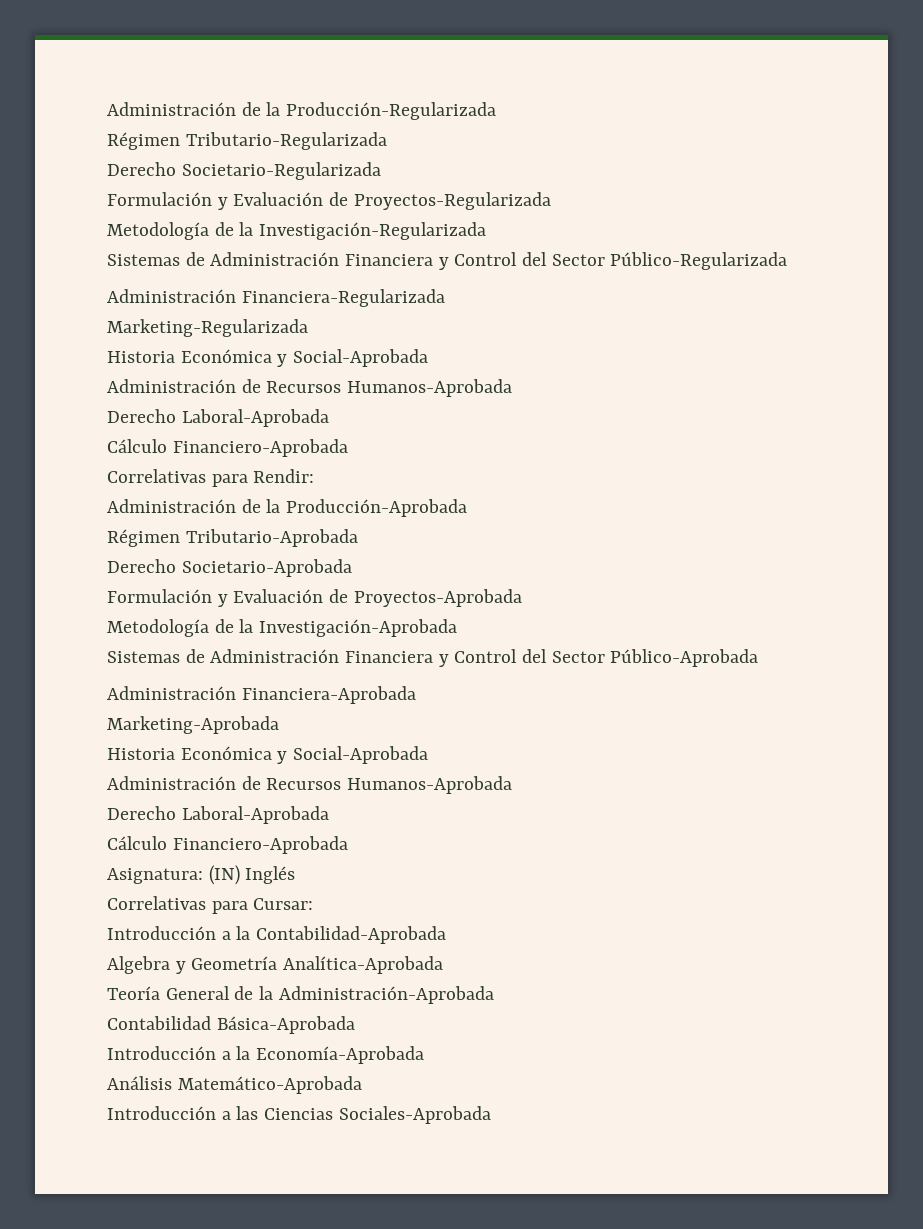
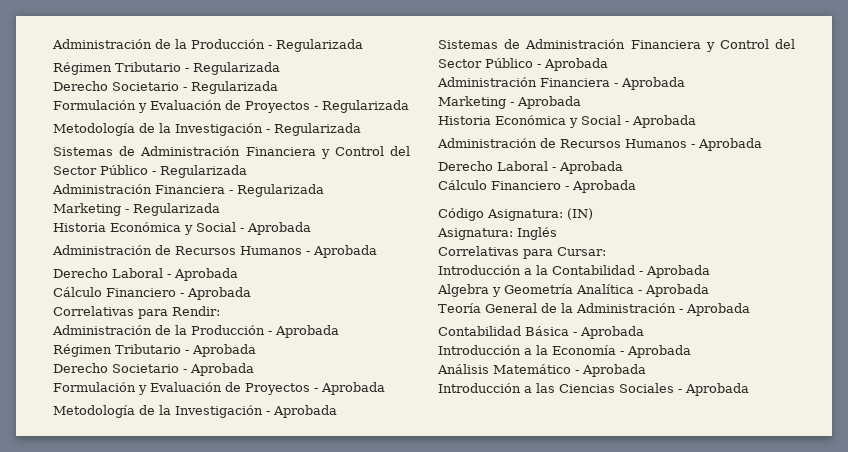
[107,102,497,120] [107,132,387,150] [107,162,381,180] [107,192,551,210] [107,222,487,240] [107,252,788,270] [107,289,445,307] [107,319,308,337] [107,349,429,367] [107,379,513,397] [107,409,329,427] [107,439,348,457] Administración de la Producción-Regularizada // Régimen Tributario-Regularizada // Derecho Societario-Regularizada // Formulación y Evaluación de Proyectos-Regularizada // Metodología de la Investigación-Regularizada // Sistemas de Administración Financiera y Control del Sector Público-Regularizada // Administración Financiera-Regularizada // Marketing-Regularizada // Historia Económica y Social-Aprobada // Administración de Recursos Humanos-Aprobada // Derecho Laboral-Aprobada // Cálculo Financiero-Aprobada -> [52,39,363,52] [53,62,280,75] [53,81,278,94] [53,100,409,113] [53,123,361,136] [53,146,411,159] [53,165,247,178] [52,184,324,197] [53,203,220,216] [53,222,311,235] [52,245,377,258] [53,268,238,281] [53,287,251,300] Administración de la Producción - Regularizada // Régimen Tributario - Regularizada // Derecho Societario - Regularizada // Formulación y Evaluación de Proyectos - Regularizada // Metodología de la Investigación - Regularizada // Sistemas de Administración Financiera y Control del Sector Público - Regularizada // Administración Financiera - Regularizada // Marketing - Regularizada // Historia Económica y Social - Aprobada // Administración de Recursos Humanos - Aprobada // Derecho Laboral - Aprobada // Cálculo Financiero - Aprobada
[286,499,468,517] [107,529,358,547] [107,559,352,577] [107,589,522,607] [107,619,458,637] [107,649,759,667] [107,686,416,704] [107,716,279,734] [107,746,429,764] [107,776,513,794] [107,806,329,824] [107,836,348,854] [107,865,240,885] Producción-Aprobada // Régimen Tributario-Aprobada // Derecho Societario-Aprobada // Formulación y Evaluación de Proyectos-Aprobada // Metodología de la Investigación-Aprobada // Sistemas de Administración Financiera y Control del Sector Público-Aprobada // Administración Financiera-Aprobada // Marketing-Aprobada // Historia Económica y Social-Aprobada // Administración de Recursos Humanos-Aprobada // Derecho Laboral-Aprobada // Cálculo Financiero-Aprobada // Asignatura: (IN) -> [191,325,339,338] [53,344,256,357] [53,363,254,376] [53,382,385,395] [53,405,337,418] [438,39,795,52] [438,58,608,71] [437,77,685,90] [438,96,581,109] [438,115,696,128] [437,138,762,151] [438,161,623,174] [438,180,636,193] [438,208,593,221] [437,228,513,240] Producción - Aprobada // Régimen Tributario - Aprobada // Derecho Societario - Aprobada // Formulación y Evaluación de Proyectos - Aprobada // Metodología de la Investigación - Aprobada // Sistemas de Administración Financiera y Control del Sector Público - Aprobada // Administración Financiera - Aprobada // Marketing - Aprobada // Historia Económica y Social - Aprobada // Administración de Recursos Humanos - Aprobada // Derecho Laboral - Aprobada // Cálculo Financiero - Aprobada // Código Asignatura: (IN) // Asignatura:
[256,926,447,944] Contabilidad-Aprobada -> [552,265,710,278] Contabilidad - Aprobada
[283,956,444,974] Analítica-Aprobada -> [576,284,709,297] Analítica - Aprobada
[278,986,494,1004] [107,1016,355,1034] [107,1046,425,1064] [107,1076,362,1094] Administración-Aprobada // Contabilidad Básica-Aprobada // Introducción a la Economía-Aprobada // Análisis Matemático-Aprobada -> [576,303,750,316] [438,326,644,339] [438,345,691,358] [437,364,646,377] Administración - Aprobada // Contabilidad Básica - Aprobada // Introducción a la Economía - Aprobada // Análisis Matemático - Aprobada
[338,1106,491,1124] Sociales-Aprobada -> [619,383,749,396] Sociales - Aprobada

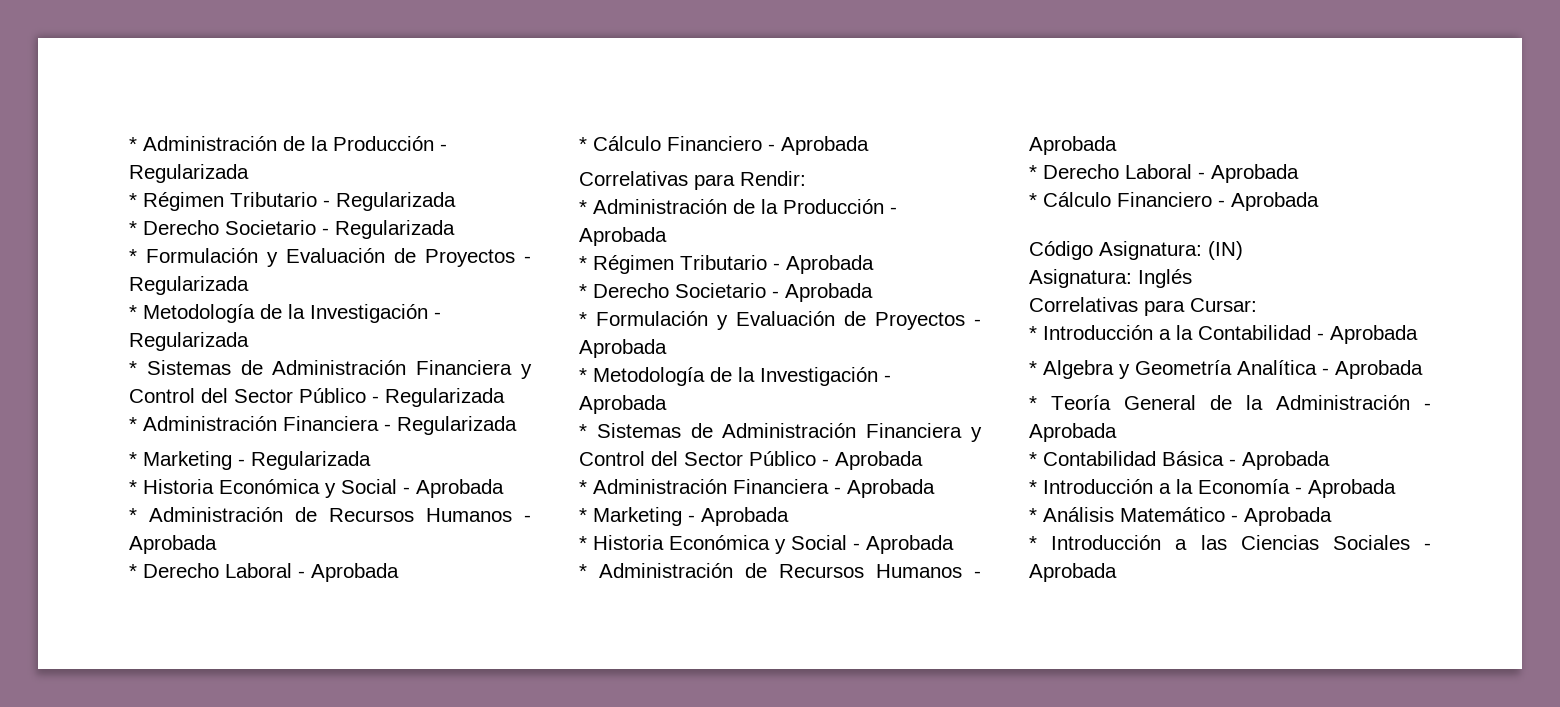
(52, 44) none -> [129,137,137,151] *
(363, 45) none -> [129,193,137,207] *
(280, 68) none -> [129,221,137,235] *
(278, 87) none -> [129,249,137,263] *
(409, 106) none -> [129,305,137,319] *
(361, 129) none -> [129,361,137,375] *
(247, 171) none -> [129,417,137,431] *
(324, 190) none -> [129,452,137,466] *
[53,222,311,235] [52,245,377,258] [53,268,238,281] Historia Económica y Social - Aprobada // Administración de Recursos Humanos - Aprobada // Derecho Laboral - Aprobada // -> [129,479,504,498] [129,507,531,522] [129,535,217,554] [129,563,399,582] [579,137,587,151] * Historia Económica y Social - Aprobada // * Administración de Recursos Humanos - Aprobada // * Derecho Laboral - Aprobada // *
(220, 311) none -> [579,200,587,214] *
(339, 331) none -> [579,256,587,270] *
(256, 350) none -> [579,284,587,298] *
(254, 369) none -> [579,312,587,326] *
(385, 388) none -> [579,368,587,382] *
(337, 411) none -> [579,424,587,438] *
(608, 64) none -> [579,480,587,494] *
(685, 83) none -> [579,508,587,522] *
[438,115,696,128] [437,138,762,151] [438,161,623,174] Historia Económica y Social - Aprobada // Administración de Recursos Humanos - Aprobada // Derecho Laboral - Aprobada // -> [579,535,954,554] [579,563,981,578] [1029,136,1117,155] [1029,164,1299,183] [1029,193,1037,207] * Historia Económica y Social - Aprobada // * Administración de Recursos Humanos - Aprobada // * Derecho Laboral - Aprobada // *
(606, 251) none -> [1029,326,1037,340] *
(710, 271) none -> [1029,361,1037,375] *
(709, 290) none -> [1029,396,1037,410] *
(750, 309) none -> [1029,452,1037,466] *
(644, 332) none -> [1029,480,1037,494] *
(691, 351) none -> [1029,508,1037,522] *
(646, 370) none -> [1029,536,1037,550] *

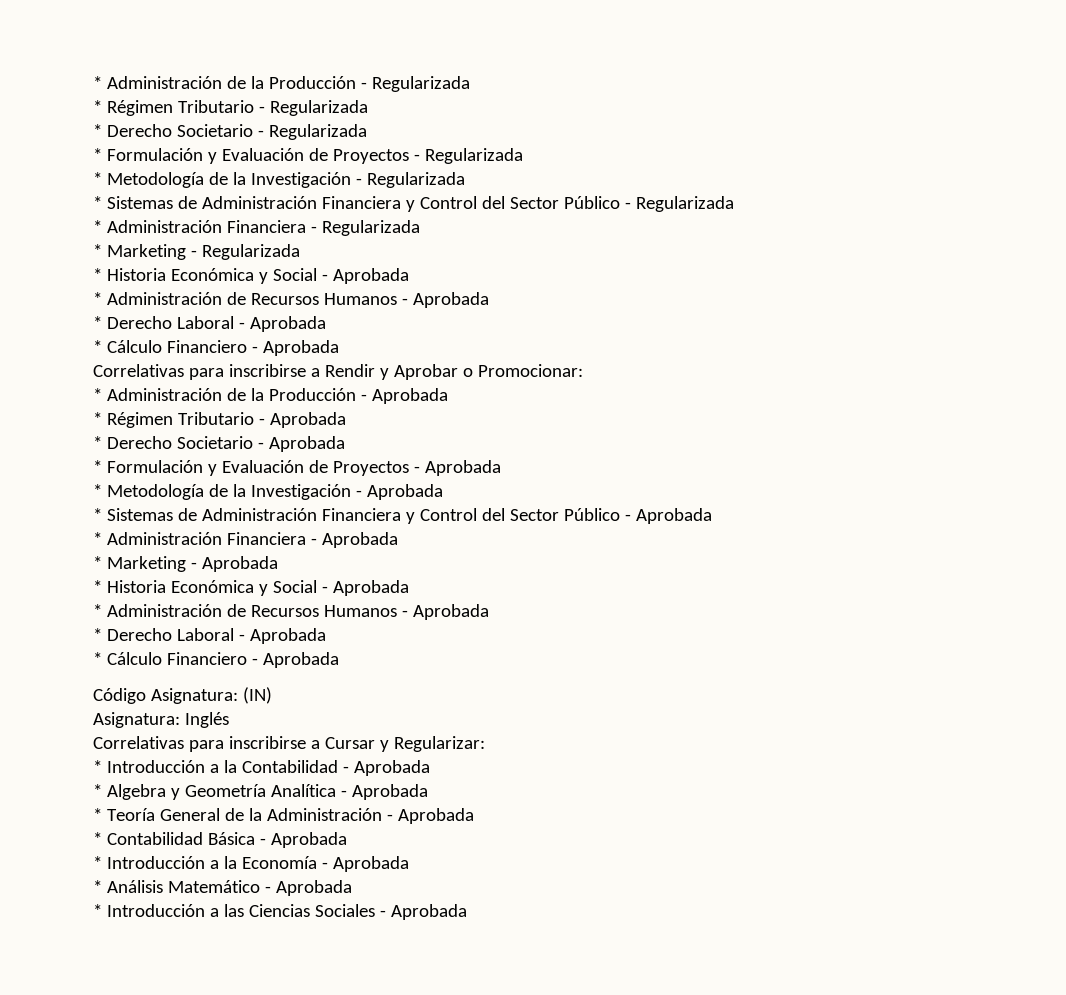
[740,171,806,186] Rendir: -> [228,364,583,380] inscribirse a Rendir y Aprobar o Promocionar:
[1190,298,1257,312] Cursar: -> [228,736,485,752] inscribirse a Cursar y Regularizar:

